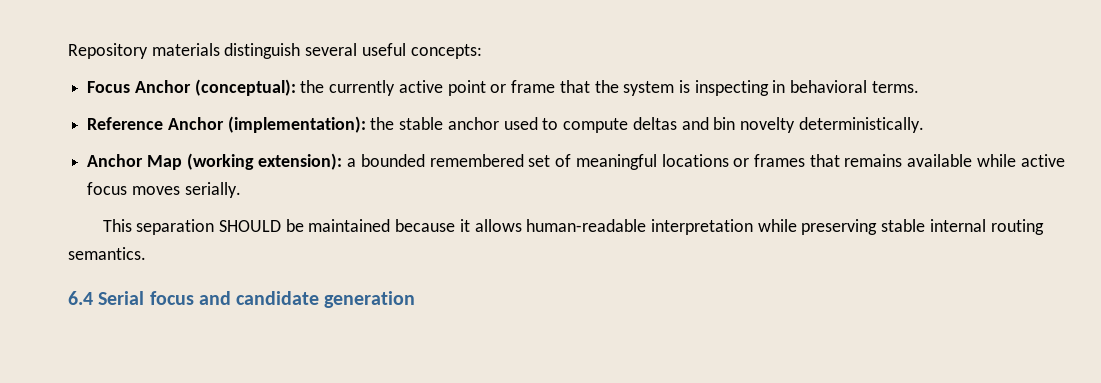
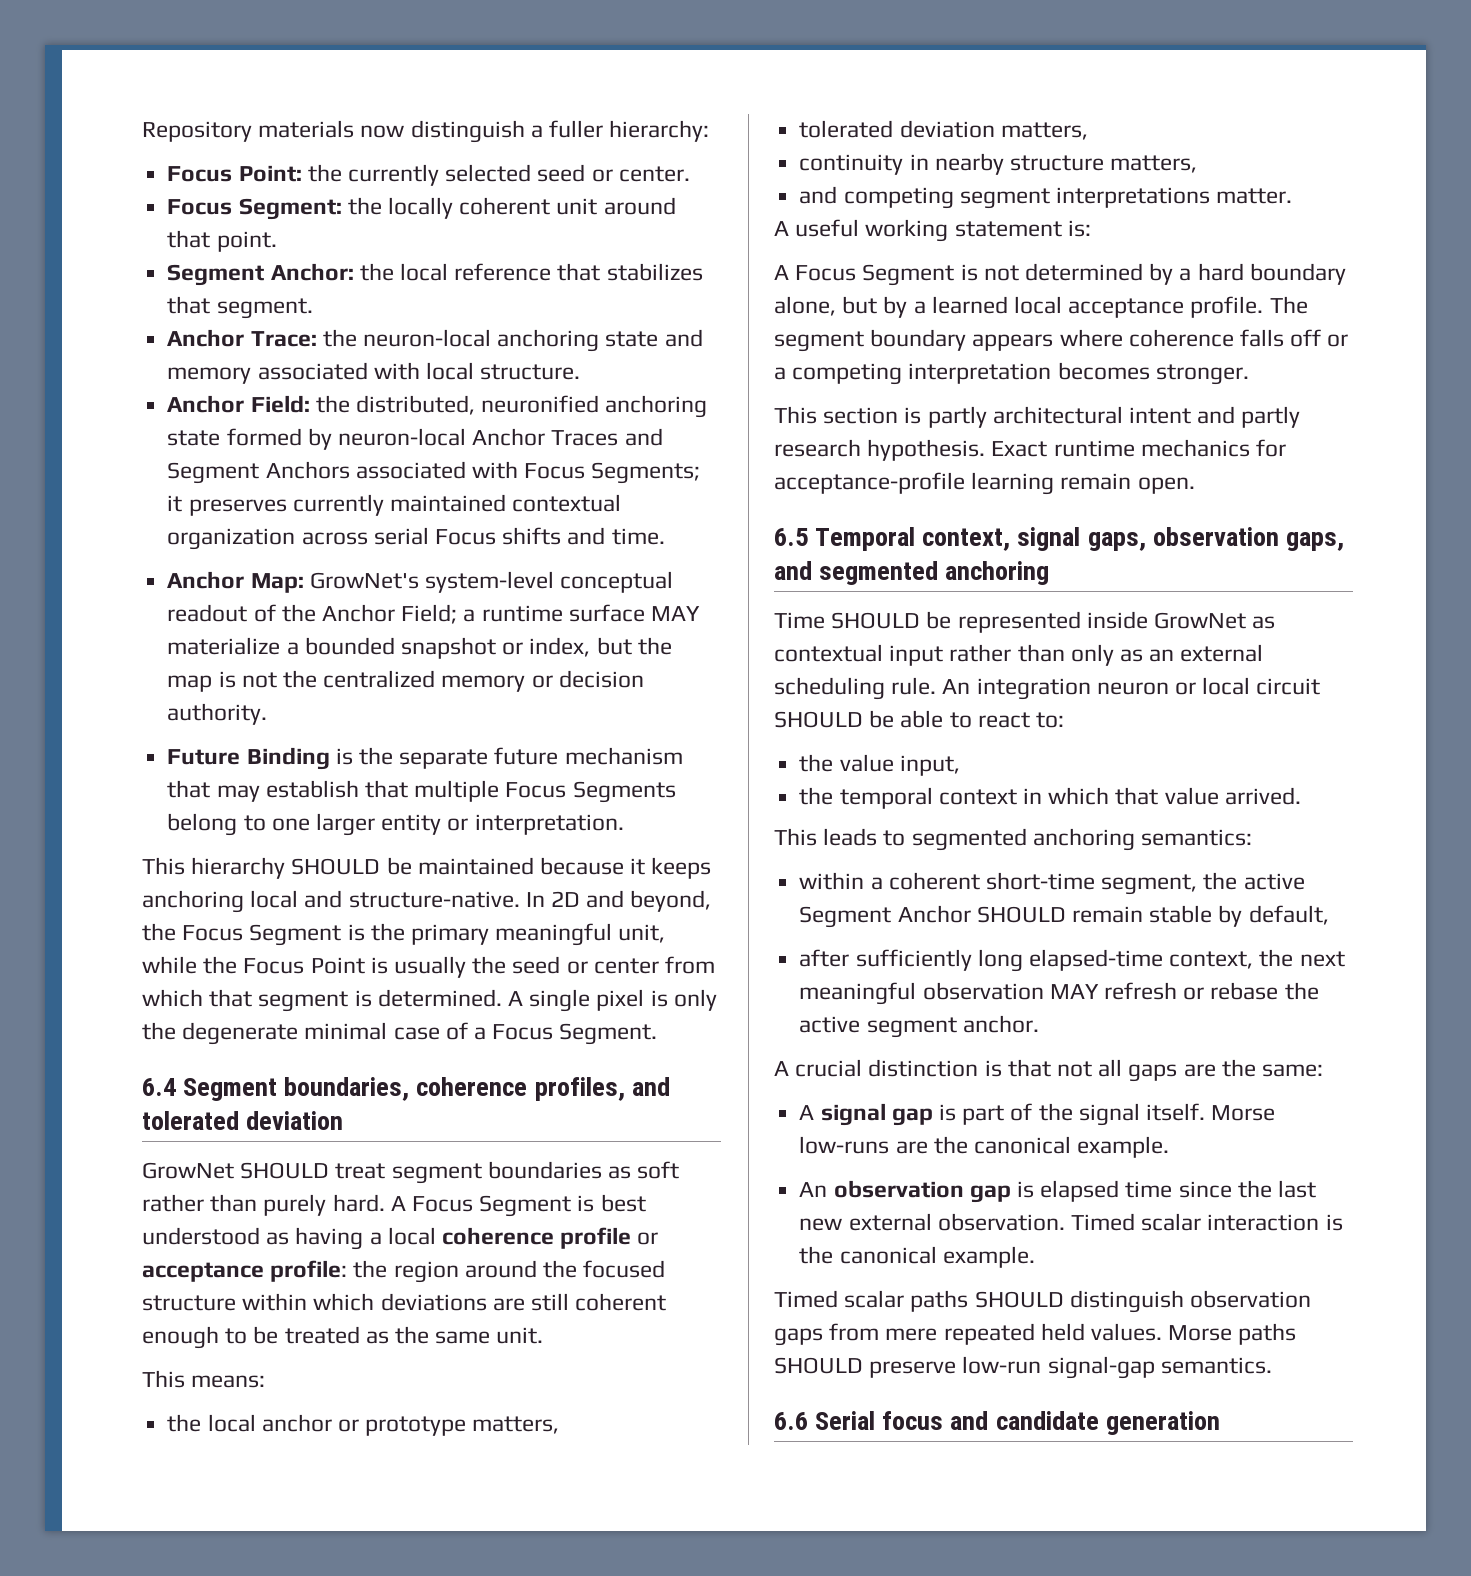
[224,43,482,59] [87,79,919,96] [87,116,924,133] [87,153,1065,170] [87,182,241,198] [102,219,215,235] distinguish several useful concepts: // Focus Anchor (conceptual): the currently active point or frame that the system is inspecting in behavioral terms. // Reference Anchor (implementation): the stable anchor used to compute deltas and bin novelty deterministically. // Anchor Map (working extension): a bounded remembered set of meaningful locations or frames that remains available while active focus moves serially. // This separation -> [360,120,710,143] [167,164,690,186] [167,197,676,220] [167,230,277,252] [167,263,703,286] [167,296,313,319] [167,329,703,352] [167,362,581,384] [167,395,708,418] [167,428,663,450] [167,461,701,484] [167,494,622,516] [167,527,665,550] [167,571,674,593] [167,604,700,624] [167,637,672,659] [167,670,644,692] [167,703,268,725] [167,747,683,770] [167,780,676,803] [167,813,624,836] [142,857,286,879] now distinguish a fuller hierarchy: // Focus Point: the currently selected seed or center. // Focus Segment: the locally coherent unit around that point. // Segment Anchor: the local reference that stabilizes that segment. // Anchor Trace: the neuron-local anchoring state and memory associated with local structure. // Anchor Field: the distributed, neuronified anchoring state formed by neuron-local Anchor Traces and Segment Anchors associated with Focus Segments; it preserves currently maintained contextual organization across serial Focus shifts and time. // Anchor Map: GrowNet's system-level conceptual readout of the Anchor Field; a runtime surface MAY materialize a bounded snapshot or index, but the map is not the centralized memory or decision authority. // Future Binding is the separate future mechanism that may establish that multiple Focus Segments belong to one larger entity or interpretation. // This hierarchy
[474,219,1044,235] allows human-readable interpretation while preserving stable internal routing -> [651,857,712,879] [142,890,712,913] [142,923,666,946] [142,956,716,978] [142,989,717,1012] [142,1022,658,1045] [142,1077,670,1101] [142,1111,344,1130] [142,1161,680,1184] [142,1194,646,1217] [142,1227,659,1250] [142,1260,666,1283] [142,1293,667,1311] [142,1326,544,1349] [142,1370,266,1388] [167,1414,560,1436] [799,120,1088,140] [799,153,1198,175] [799,186,1293,209] [774,219,1091,242] [774,263,1346,286] [774,296,1308,318] [774,329,1349,352] [774,362,1249,385] [774,406,1301,428] [774,439,1287,461] [774,472,1195,495] [774,527,1344,551] [774,561,1050,585] [774,611,1276,633] [774,644,1264,666] [774,677,1321,700] [774,710,1065,728] [799,754,960,776] [799,787,1301,809] [774,828,1253,851] [799,872,1305,895] [799,905,1329,928] [799,949,1345,972] [799,982,1319,1005] [799,1015,1039,1038] [774,1059,1324,1082] [799,1103,1276,1126] [799,1136,1170,1158] [799,1180,1316,1203] [799,1213,1343,1231] [799,1246,1035,1268] [774,1290,1312,1313] [774,1323,1297,1346] [774,1356,1155,1379] keeps anchoring local and structure-native. In 2D and beyond, the Focus Segment is the primary meaningful unit, while the Focus Point is usually the seed or center from which that segment is determined. A single pixel is only the degenerate minimal case of a Focus Segment. // 6.4 Segment boundaries, coherence profiles, and tolerated deviation // GrowNet SHOULD treat segment boundaries as soft rather than purely hard. A Focus Segment is best understood as having a local coherence profile or acceptance profile: the region around the focused structure within which deviations are still coherent enough to be treated as the same unit. // This means: // the local anchor or prototype matters, // tolerated deviation matters, // continuity in nearby structure matters, // and competing segment interpretations matter. // A useful working statement is: // A Focus Segment is not determined by a hard boundary alone, but by a learned local acceptance profile. The segment boundary appears where coherence falls off or a competing interpretation becomes stronger. // This section is partly architectural intent and partly research hypothesis. Exact runtime mechanics for acceptance-profile learning remain open. // 6.5 Temporal context, signal gaps, observation gaps, and segmented anchoring // Time SHOULD be represented inside GrowNet as contextual input rather than only as an external scheduling rule. An integration neuron or local circuit SHOULD be able to react to: // the value input, // the temporal context in which that value arrived. // This leads to segmented anchoring semantics: // within a coherent short-time segment, the active Segment Anchor SHOULD remain stable by default, // after sufficiently long elapsed-time context, the next meaningful observation MAY refresh or rebase the active segment anchor. // A crucial distinction is that not all gaps are the same: // A signal gap is part of the signal itself. Morse low-runs are the canonical example. // An observation gap is elapsed time since the last new external observation. Timed scalar interaction is the canonical example. // Timed scalar paths SHOULD distinguish observation gaps from mere repeated held values. Morse paths SHOULD preserve low-run signal-gap
[68,291,93,305] 6.4 -> [774,1412,808,1430] 6.6

